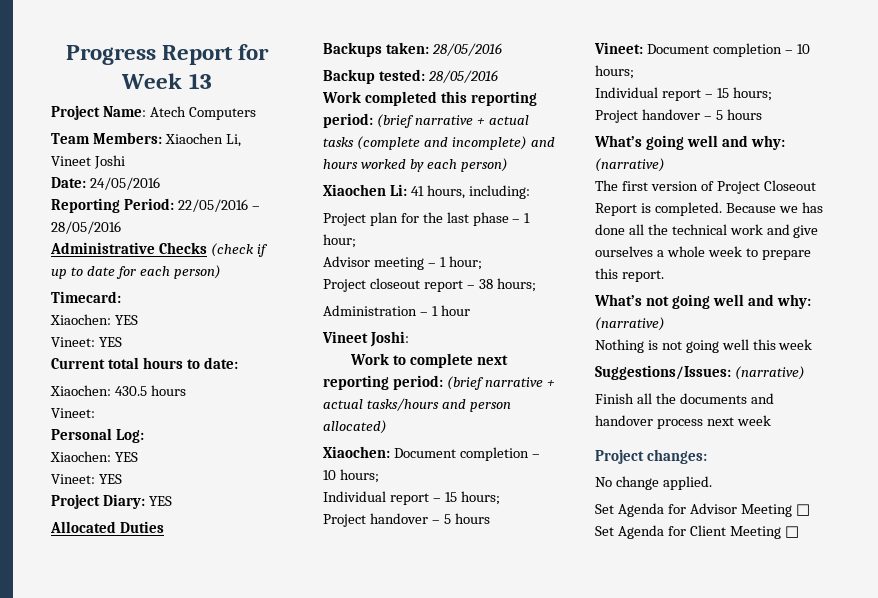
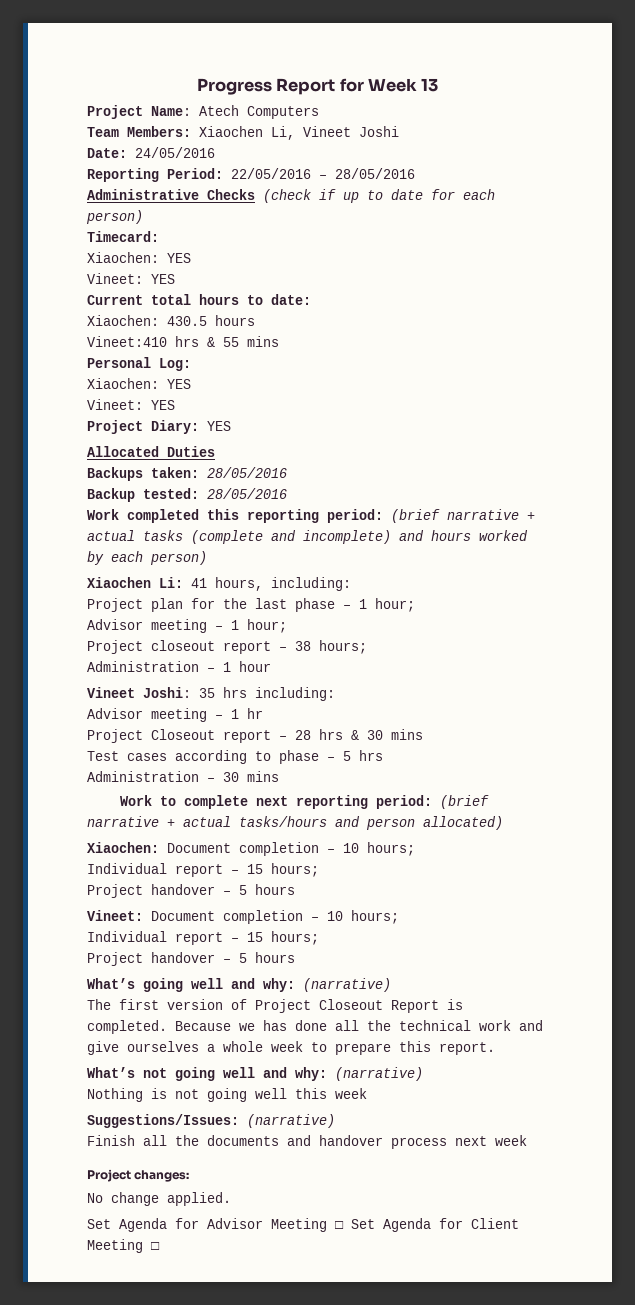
[51,408,95,418] Vineet: -> [87,336,279,347] Vineet:410 hrs & 55 mins
(409, 339) none -> [199,687,335,701] [87,708,263,722] [87,729,423,743] [87,750,383,764] [87,771,279,782] 35 hrs including: // Advisor meeting – 1 hr // Project Closeout report – 28 hrs & 30 mins // Test cases according to phase – 5 hrs // Administration – 30 mins

